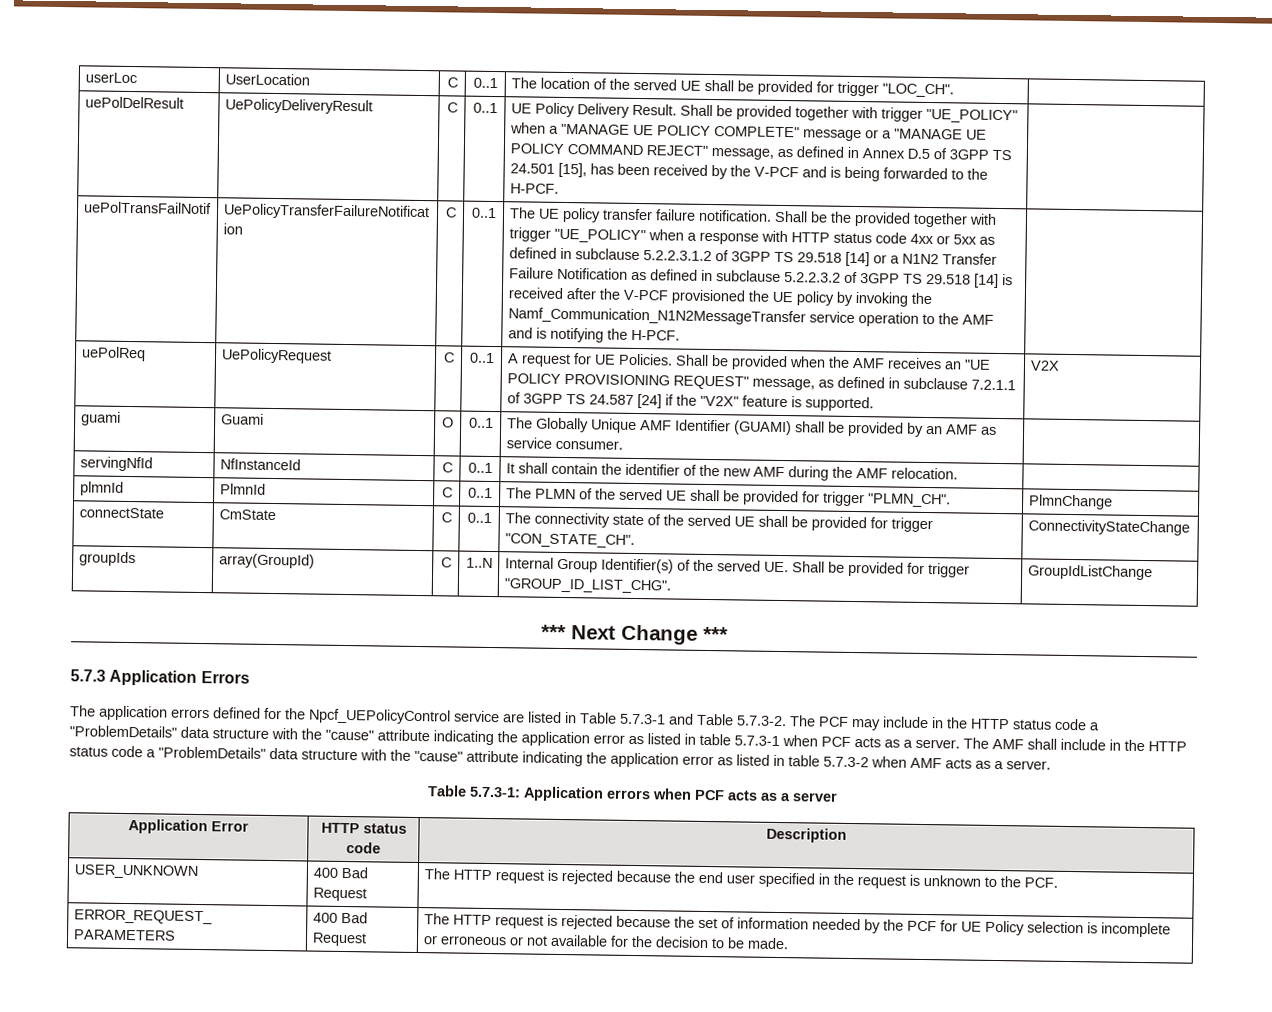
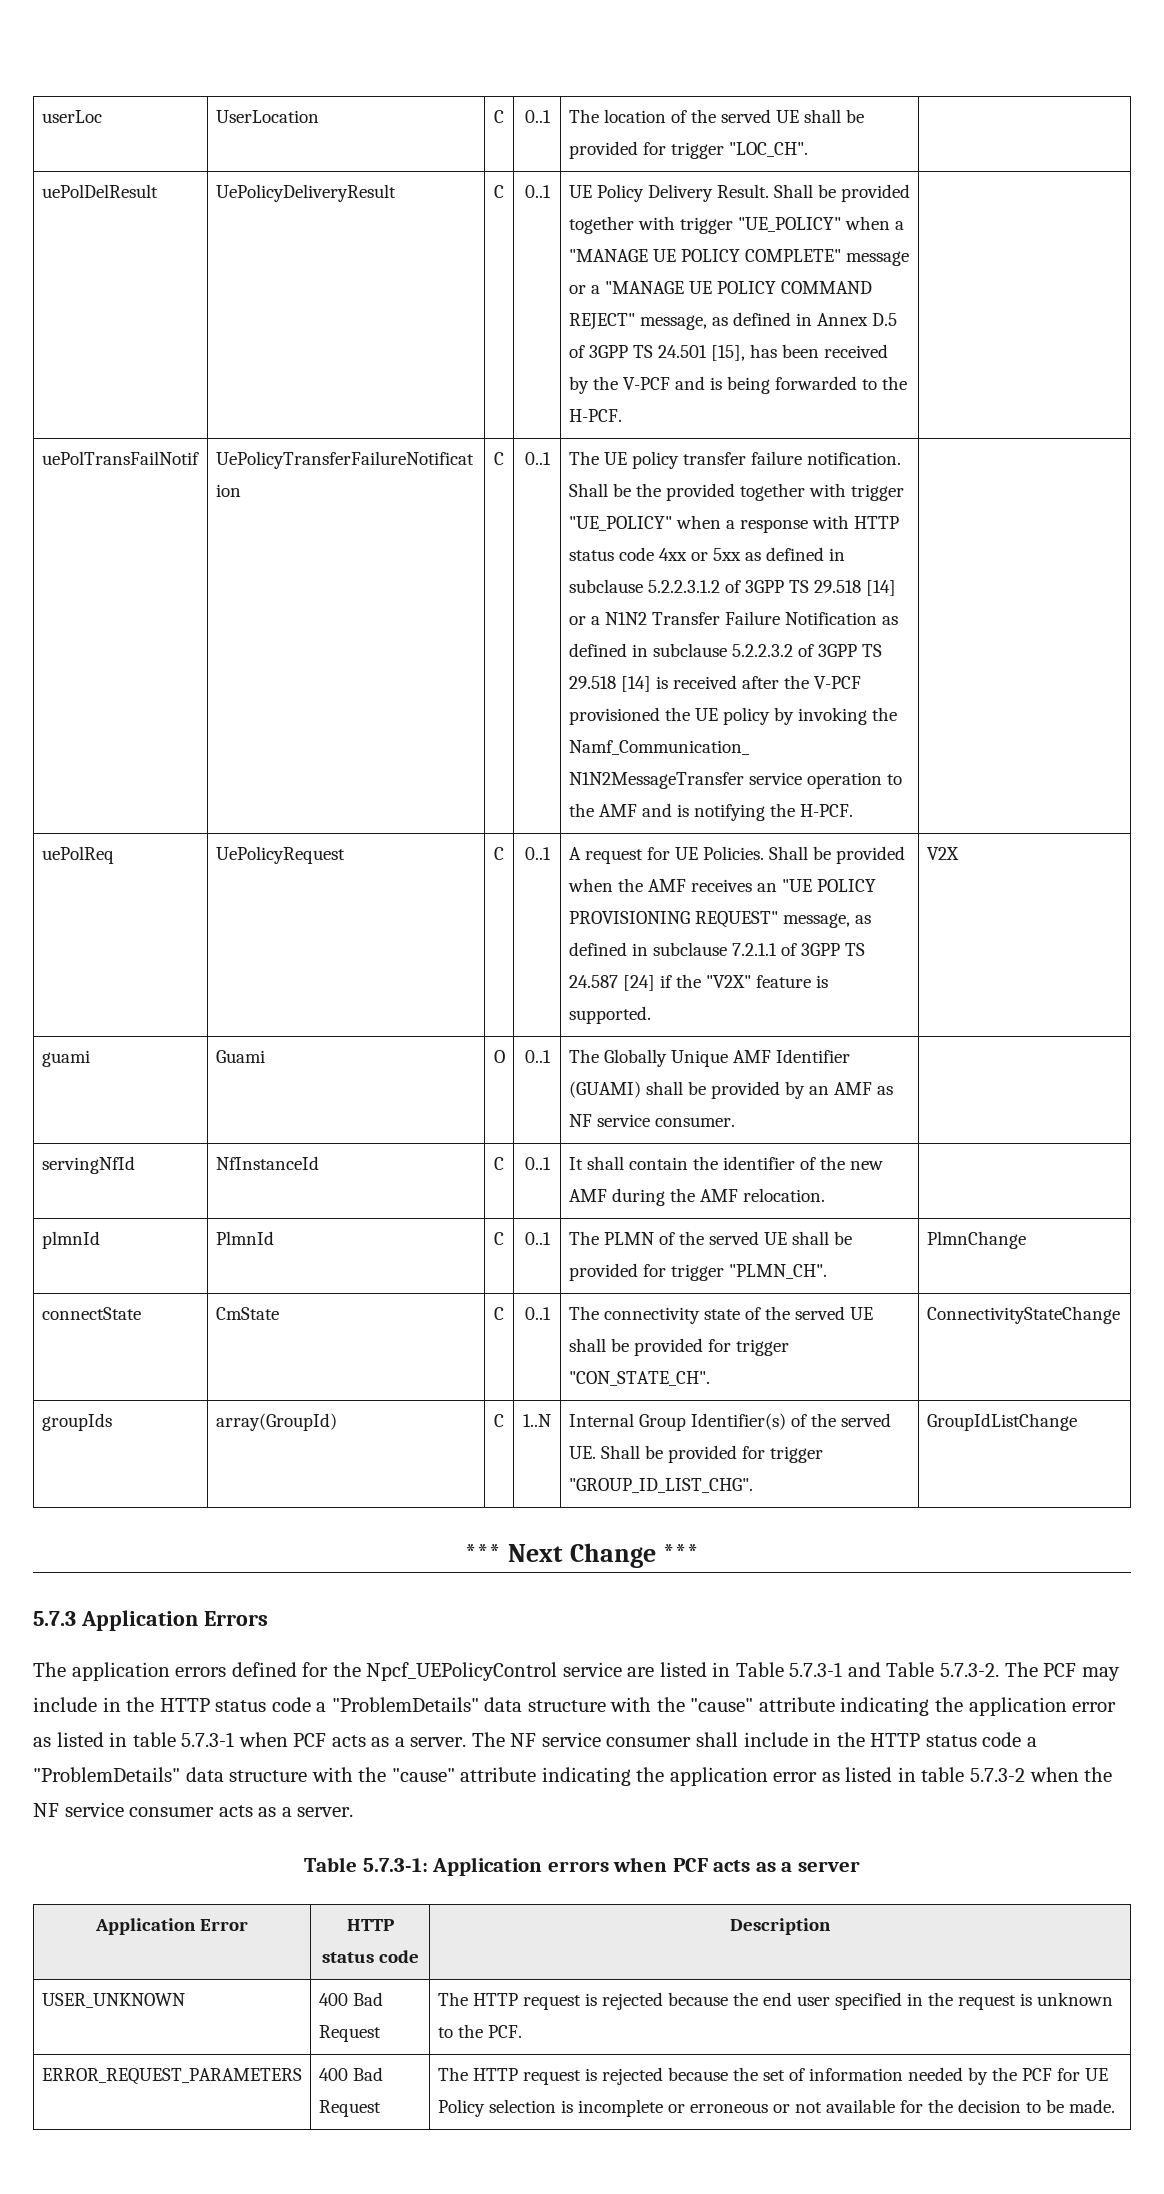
(997, 430) none -> [568,1114,592,1127] NF
[992,738,1024,750] AMF -> [510,1732,692,1747] NF service consumer
[910,757,942,769] AMF -> [1084,1767,1113,1782] [33,1802,215,1817] the NF service consumer

